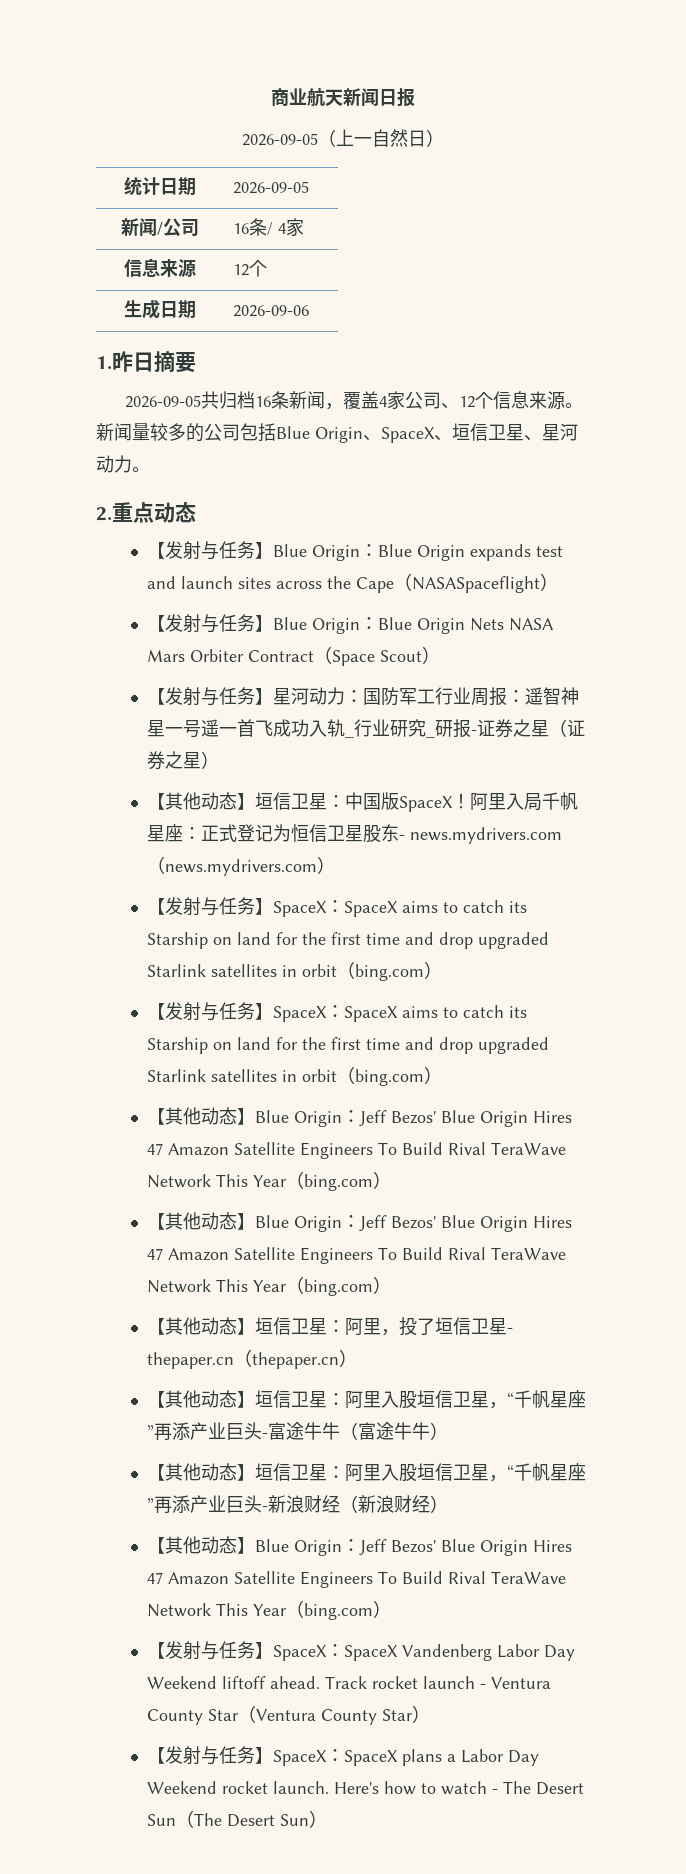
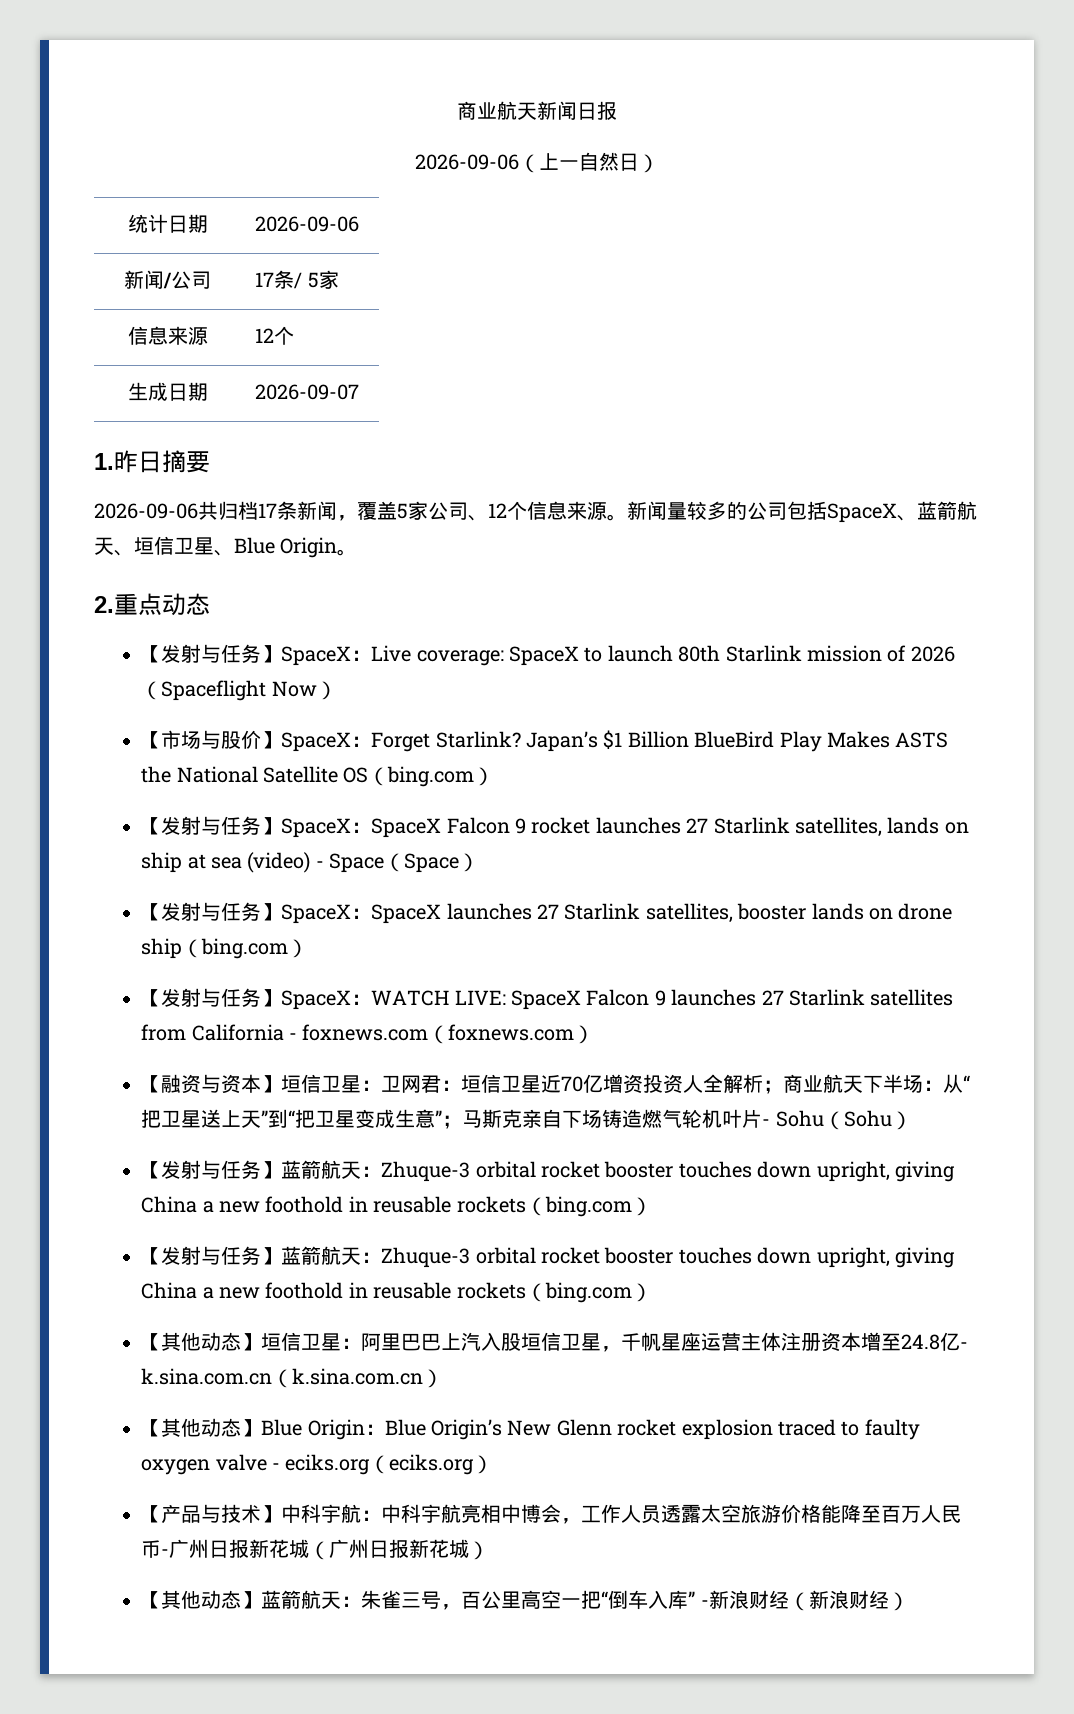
[242,133,318,146] 2026-09-05 -> [415,154,519,170] 2026-09-06
[233,181,310,194] 2026-09-05 -> [255,216,360,232] 2026-09-06
[233,218,287,236] 16条/ 4 -> [255,270,319,289] 17条/ 5
[233,305,310,317] 2026-09-06 -> [255,384,360,400] 2026-09-07
[125,391,272,409] 2026-09-05共归档16 -> [94,501,277,520] 2026-09-06共归档17
[379,396,388,407] 4 -> [397,503,408,519] 5
[276,426,435,443] Blue Origin、SpaceX -> [827,501,977,523] [94,537,114,555] SpaceX、蓝箭航天
[542,423,578,441] [96,455,132,473] 星河动力 -> [234,537,338,558] Blue Origin
[273,544,564,561] [147,573,559,593] [147,614,555,634] [147,646,441,666] [147,687,580,706] [147,719,586,738] [147,751,220,770] [147,792,579,812] [147,824,563,844] [147,856,336,876] [147,897,528,917] [147,932,550,949] [147,961,443,981] [147,1002,528,1022] [147,1037,550,1054] [147,1066,443,1086] [147,1107,573,1127] [147,1142,567,1159] [147,1171,392,1191] [147,1212,573,1232] [147,1247,567,1264] [147,1279,288,1293] Blue Origin：Blue Origin expands test and launch sites across the Cape（NASASpaceflight） // 【发射与任务】Blue Origin：Blue Origin Nets NASA Mars Orbiter Contract（Space Scout） // 【发射与任务】星河动力：国防军工行业周报：遥智神星一号遥一首飞成功入轨_行业研究_研报-证券之星（证券之星） // 【其他动态】垣信卫星：中国版SpaceX！阿里入局千帆星座：正式登记为恒信卫星股东- news.mydrivers.com（news.mydrivers.com） // 【发射与任务】SpaceX：SpaceX aims to catch its Starship on land for the first time and drop upgraded Starlink satellites in orbit（bing.com） // 【发射与任务】SpaceX：SpaceX aims to catch its Starship on land for the first time and drop upgraded Starlink satellites in orbit（bing.com） // 【其他动态】Blue Origin：Jeff Bezos' Blue Origin Hires 47 Amazon Satellite Engineers To Build Rival TeraWave Network This Year（bing.com） // 【其他动态】Blue Origin：Jeff Bezos' Blue Origin Hires 47 Amazon Satellite Engineers To Build Rival TeraWave Network This Year -> [281,645,955,666] [141,680,337,701] [141,730,949,752] [141,766,495,787] [141,816,969,838] [141,852,480,873] [141,902,953,924] [141,938,309,959] [141,988,954,1010] [141,1024,595,1044] [141,1074,971,1094] [141,1109,912,1130] [141,1160,955,1182] [141,1196,652,1217] [141,1246,955,1268] [141,1282,526,1299] SpaceX：Live coverage: SpaceX to launch 80th Starlink mission of 2026（Spaceflight Now） // 【市场与股价】SpaceX：Forget Starlink? Japan’s $1 Billion BlueBird Play Makes ASTS the National Satellite OS（bing.com） // 【发射与任务】SpaceX：SpaceX Falcon 9 rocket launches 27 Starlink satellites, lands on ship at sea (video) - Space（Space） // 【发射与任务】SpaceX：SpaceX launches 27 Starlink satellites, booster lands on drone ship（bing.com） // 【发射与任务】SpaceX：WATCH LIVE: SpaceX Falcon 9 launches 27 Starlink satellites from California - foxnews.com（foxnews.com） // 【融资与资本】垣信卫星：卫网君：垣信卫星近70亿增资投资人全解析；商业航天下半场：从“把卫星送上天”到“把卫星变成生意”；马斯克亲自下场铸造燃气轮机叶片- Sohu（Sohu） // 【发射与任务】蓝箭航天：Zhuque-3 orbital rocket booster touches down upright, giving China a new foothold in reusable rockets（bing.com） // 【发射与任务】蓝箭航天：Zhuque-3 orbital rocket booster touches down upright, giving China a new foothold in reusable rockets
[381,1317,514,1336] [147,1349,358,1369] [147,1390,587,1409] [147,1422,449,1441] [147,1463,587,1482] [147,1495,263,1514] ，投了垣信卫星- thepaper.cn（thepaper.cn） // 【其他动态】垣信卫星：阿里入股垣信卫星，“千帆星座”再添产业巨头-富途牛牛（富途牛牛） // 【其他动态】垣信卫星：阿里入股垣信卫星，“千帆星座”再添产业巨头 -> [401,1332,969,1352] [141,1368,444,1388] [141,1418,920,1440] [141,1454,494,1475] [141,1504,962,1524] [141,1539,490,1560] [141,1590,696,1610] 巴巴上汽入股垣信卫星，千帆星座运营主体注册资本增至24.8亿- k.sina.com.cn（k.sina.com.cn） // 【其他动态】Blue Origin：Blue Origin’s New Glenn rocket explosion traced to faulty oxygen valve - eciks.org（eciks.org） // 【产品与技术】中科宇航：中科宇航亮相中博会，工作人员透露太空旅游价格能降至百万人民币-广州日报新花城（广州日报新花城） // 【其他动态】蓝箭航天：朱雀三号，百公里高空一把“倒车入库”
[147,1536,573,1556] [147,1571,567,1588] [147,1600,392,1620] [147,1641,576,1661] [147,1676,552,1689] [147,1705,431,1725] [147,1746,540,1766] [147,1781,585,1795] [147,1810,328,1828] // 【其他动态】Blue Origin：Jeff Bezos' Blue Origin Hires 47 Amazon Satellite Engineers To Build Rival TeraWave Network This Year（bing.com） // 【发射与任务】SpaceX：SpaceX Vandenberg Labor Day Weekend liftoff ahead. Track rocket launch - Ventura County Star（Ventura County Star） // 【发射与任务】SpaceX：SpaceX plans a Labor Day Weekend rocket launch. Here's how to watch - The Desert Sun（The Desert Sun） -> (909, 1601) none

